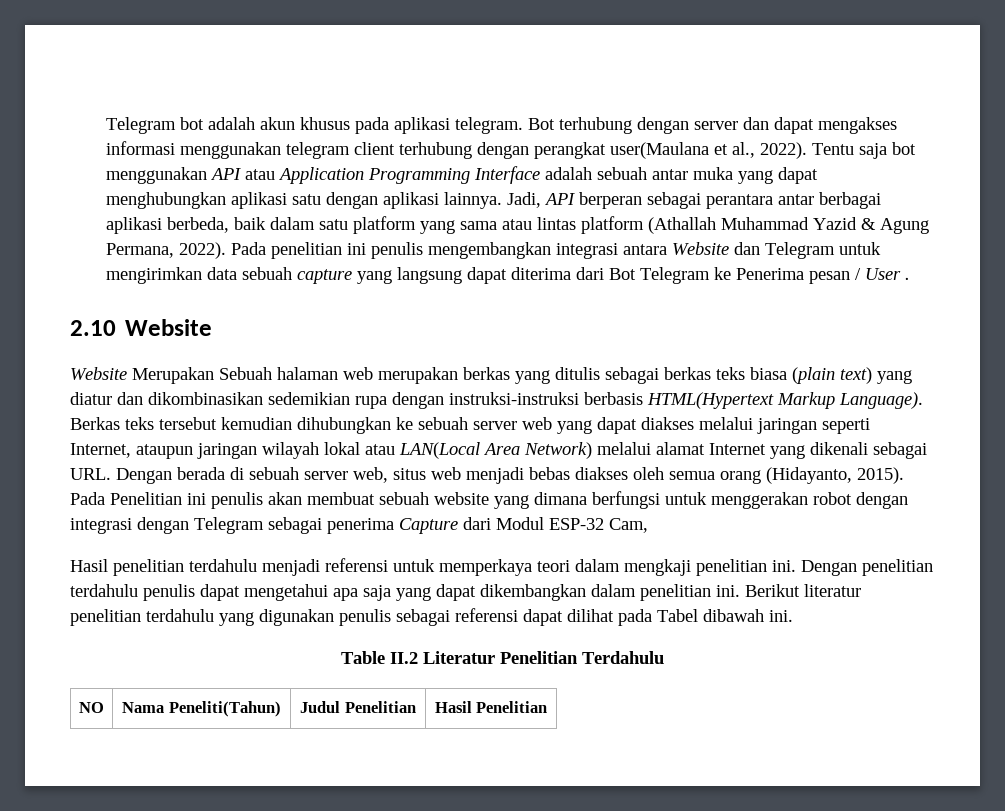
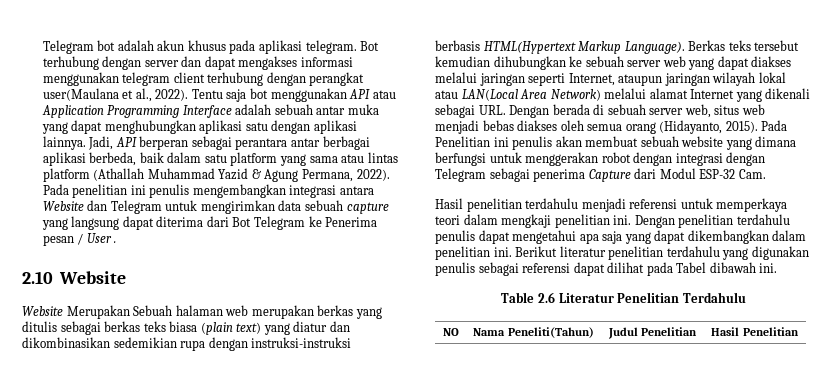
[609,518,648,533] Cam, -> [738,169,766,179] Cam.
[390,652,418,664] II.2 -> [537,292,555,303] 2.6

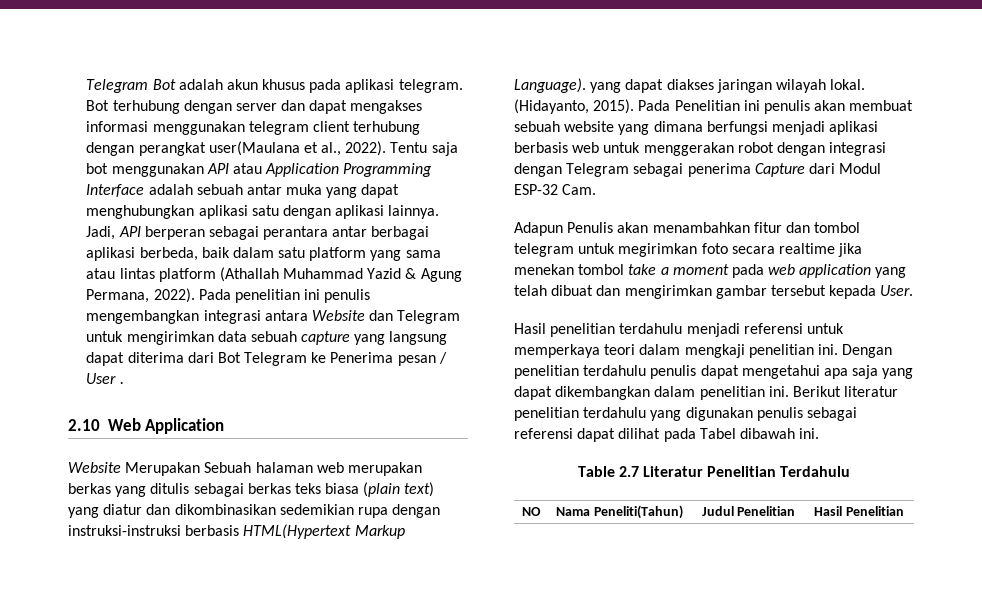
[42,40,116,54] Telegram bot -> [86,79,176,93] Telegram Bot
[58,271,126,284] Website -> [107,418,225,434] Web Application
[688,40,800,51] [435,56,792,70] [435,72,786,86] [435,88,811,102] [435,104,765,118] [435,120,656,134] Berkas teks tersebut kemudian dihubungkan ke sebuah server web yang dapat diakses melalui jaringan seperti Internet, ataupun jaringan wilayah lokal atau LAN(Local Area Network) melalui alamat Internet yang dikenali sebagai URL. Dengan berada di sebuah server web, situs web menjadi bebas diakses oleh semua orang -> [590,79,866,93] yang dapat diakses jaringan wilayah lokal.
(486, 159) none -> [771,121,879,135] [514,142,600,153] menjadi aplikasi berbasis web
(766, 174) none -> [514,222,861,236] [514,243,863,257] [514,264,907,278] [514,285,914,299] // Adapun Penulis akan menambahkan fitur dan tombol telegram untuk megirimkan foto secara realtime jika menekan tombol take a moment pada web application yang telah dibuat dan mengirimkan gambar tersebut kepada User.
[537,292,555,303] 2.6 -> [618,466,639,477] 2.7

